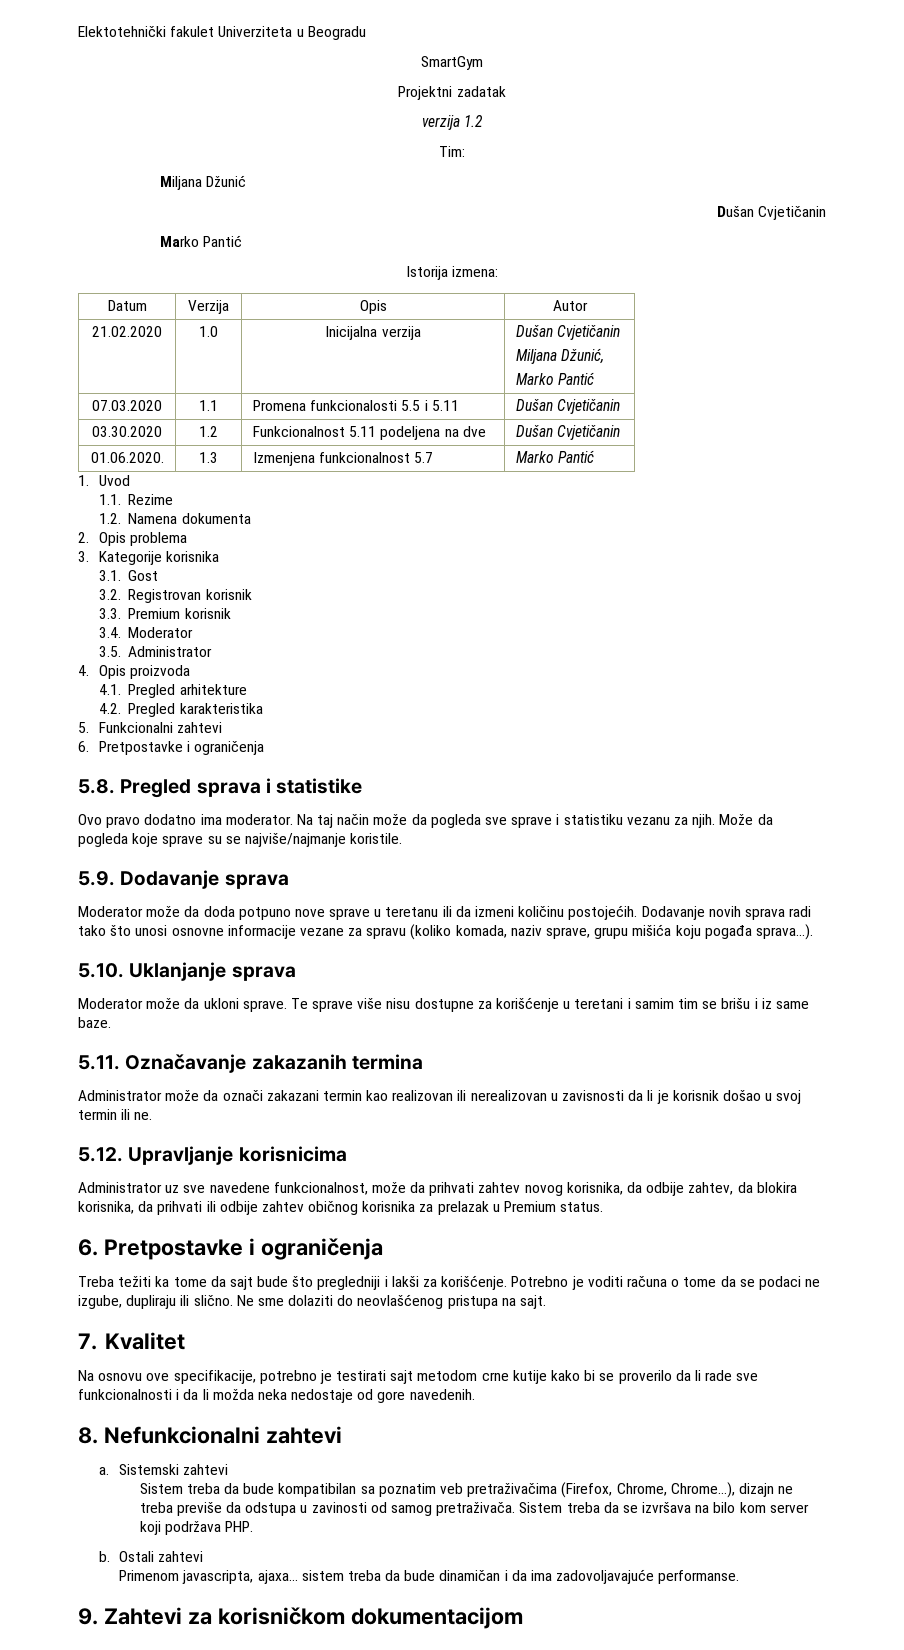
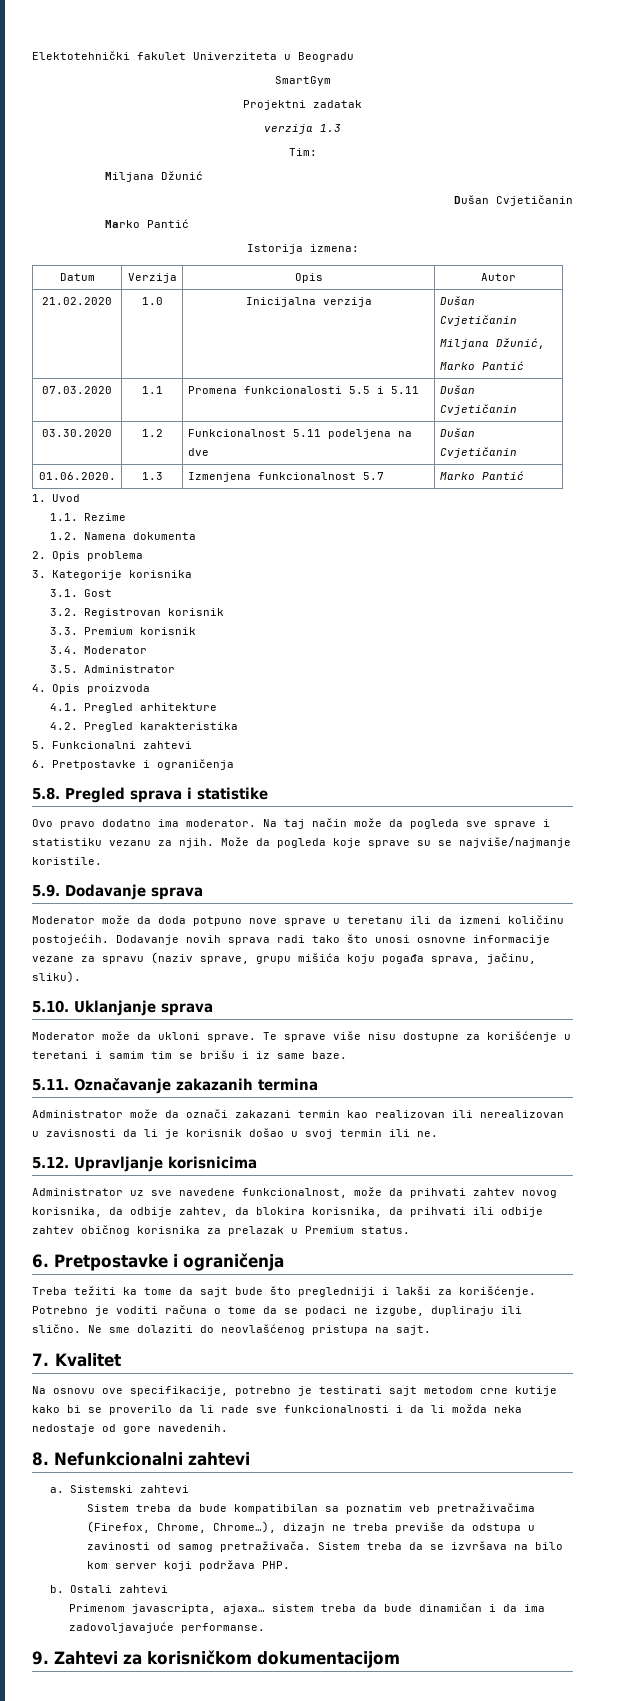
[464,115,484,127] 1.2 -> [320,124,341,132] 1.3
[410,924,542,940] (koliko komada, naziv -> [151,952,193,964] (naziv
[755,924,813,940] sprava...). -> [431,953,536,964] [32,971,81,983] sprava, jačinu, sliku).

